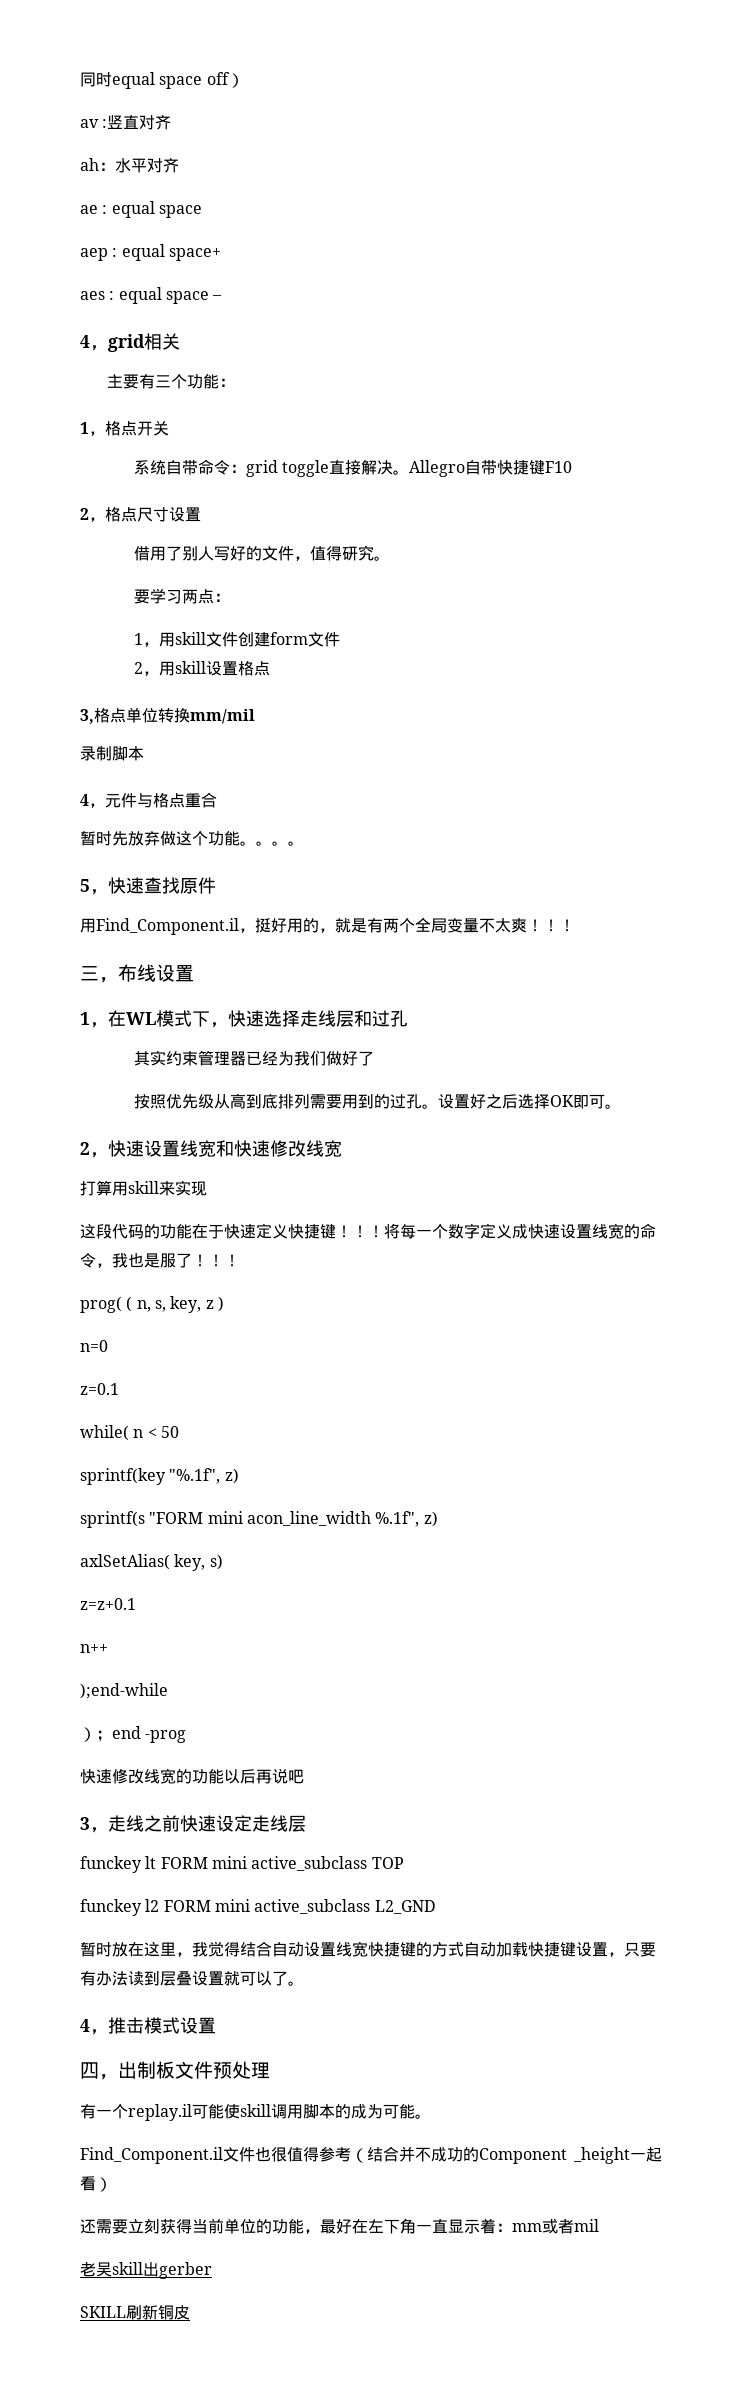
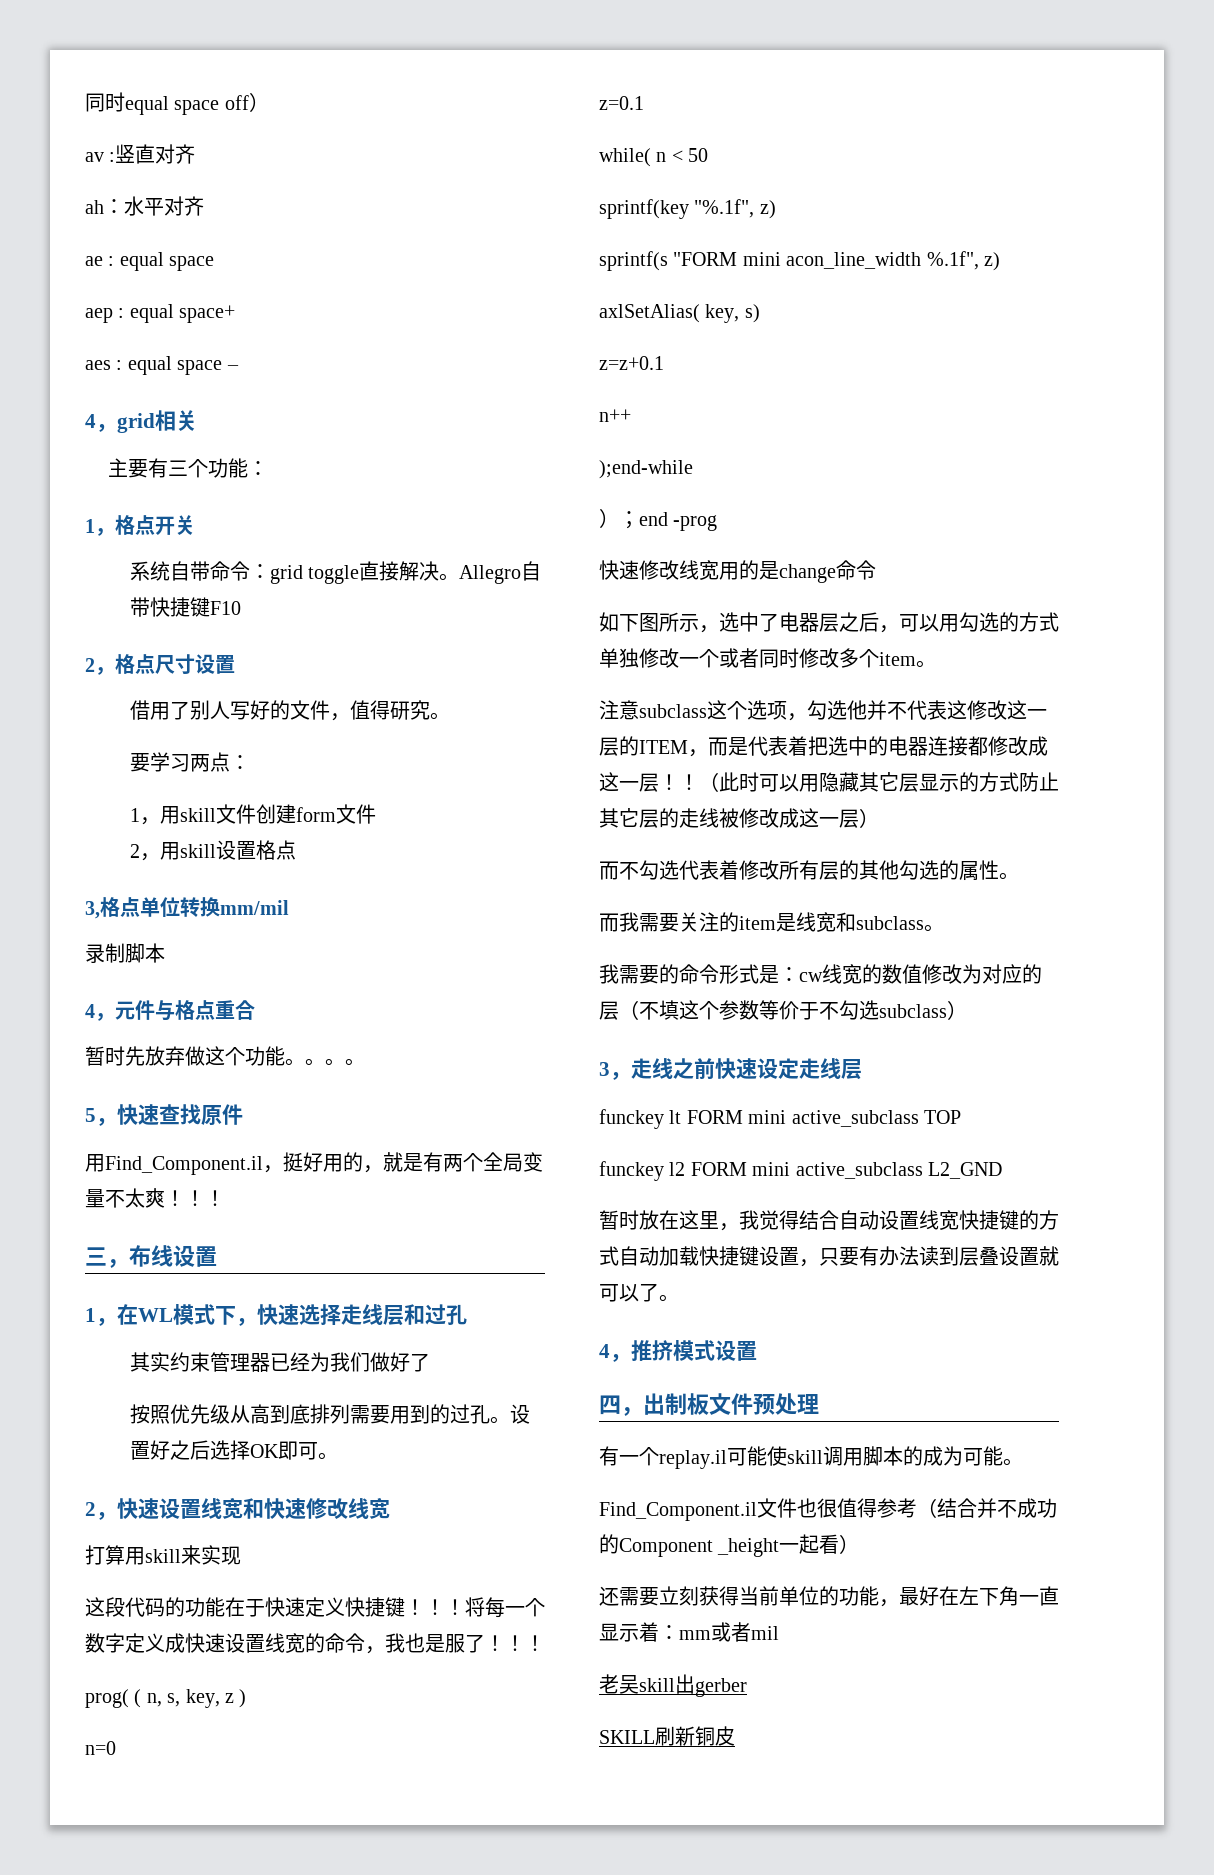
[176,1768,304,1784] 的功能以后再说吧 -> [719,560,876,583] [599,612,1059,633] [599,648,936,668] [599,700,1047,721] [599,736,1048,757] [599,772,1059,792] [599,808,879,828] [599,860,1019,881] [599,912,944,932] [599,964,1042,984] [599,1000,967,1020] 用的是change命令 // 如下图所示，选中了电器层之后，可以用勾选的方式单独修改一个或者同时修改多个item。 // 注意subclass这个选项，勾选他并不代表这修改这一层的ITEM，而是代表着把选中的电器连接都修改成这一层！！（此时可以用隐藏其它层显示的方式防止其它层的走线被修改成这一层） // 而不勾选代表着修改所有层的其他勾选的属性。 // 而我需要关注的item是线宽和subclass。 // 我需要的命令形式是：cw线宽的数值修改为对应的层（不填这个参数等价于不勾选subclass）
[126,2017,144,2034] 击 -> [652,1340,673,1361] 挤

